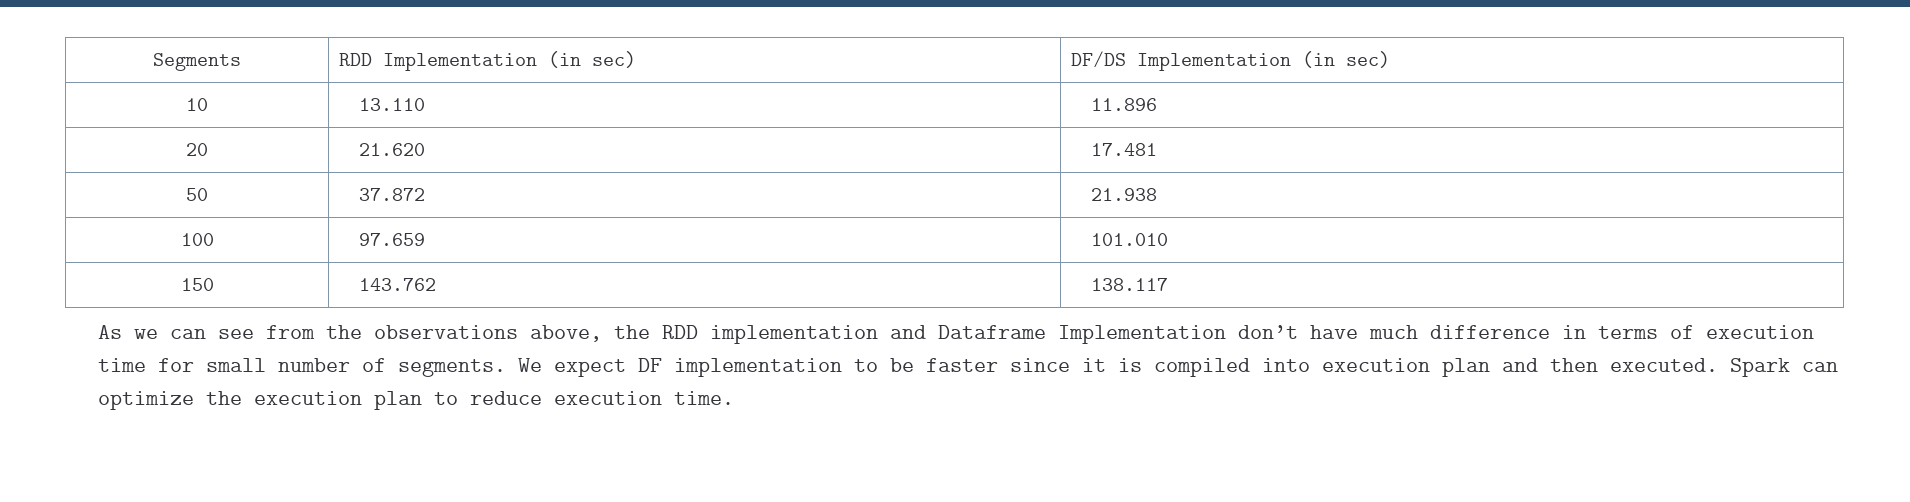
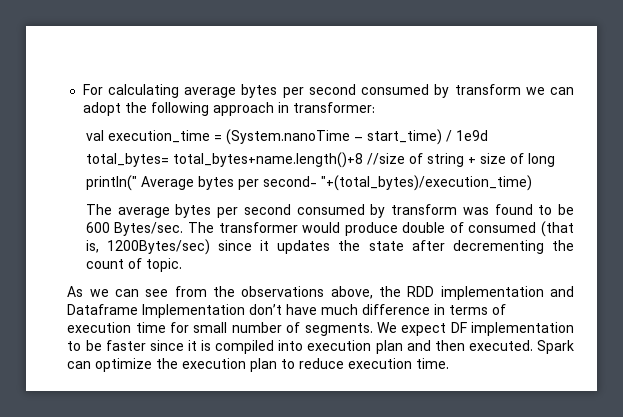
[153,53,241,71] [339,51,637,71] [1071,51,1391,71] [186,98,208,111] [358,98,425,111] [1090,98,1157,111] [186,143,208,156] [358,143,425,156] [1090,143,1157,156] [186,188,208,201] [358,188,425,201] [1090,188,1157,201] [180,233,214,246] [358,233,425,246] [1090,233,1168,246] [180,278,214,291] [358,278,436,291] [1090,278,1168,291] Segments | RDD Implementation (in sec) | DF/DS Implementation (in sec) // 10 | 13.110 | 11.896 // 20 | 21.620 | 17.481 // 50 | 37.872 | 21.938 // 100 | 97.659 | 101.010 // 150 | 143.762 | 138.117 -> [82,84,575,98] [82,102,375,116] [85,129,488,145] [85,152,555,168] [85,175,532,191] [85,204,574,218] [85,221,574,237] [85,239,574,255] [85,258,182,272] For calculating average bytes per second consumed by transform we can adopt the following approach in transformer: // val execution_time = (System.nanoTime – start_time) / 1e9d // total_bytes= total_bytes+name.length()+8 //size of string + size of long // println(" Average bytes per second- "+(total_bytes)/execution_time) // The average bytes per second consumed by transform was found to be 600 Bytes/sec. The transformer would produce double of consumed (that is, 1200Bytes/sec) since it updates the state after decrementing the count of topic.

